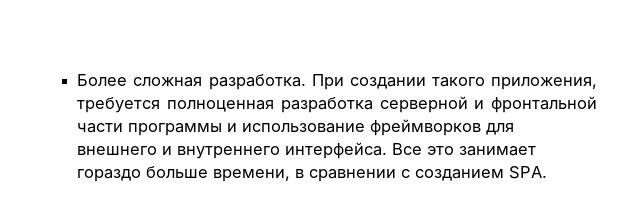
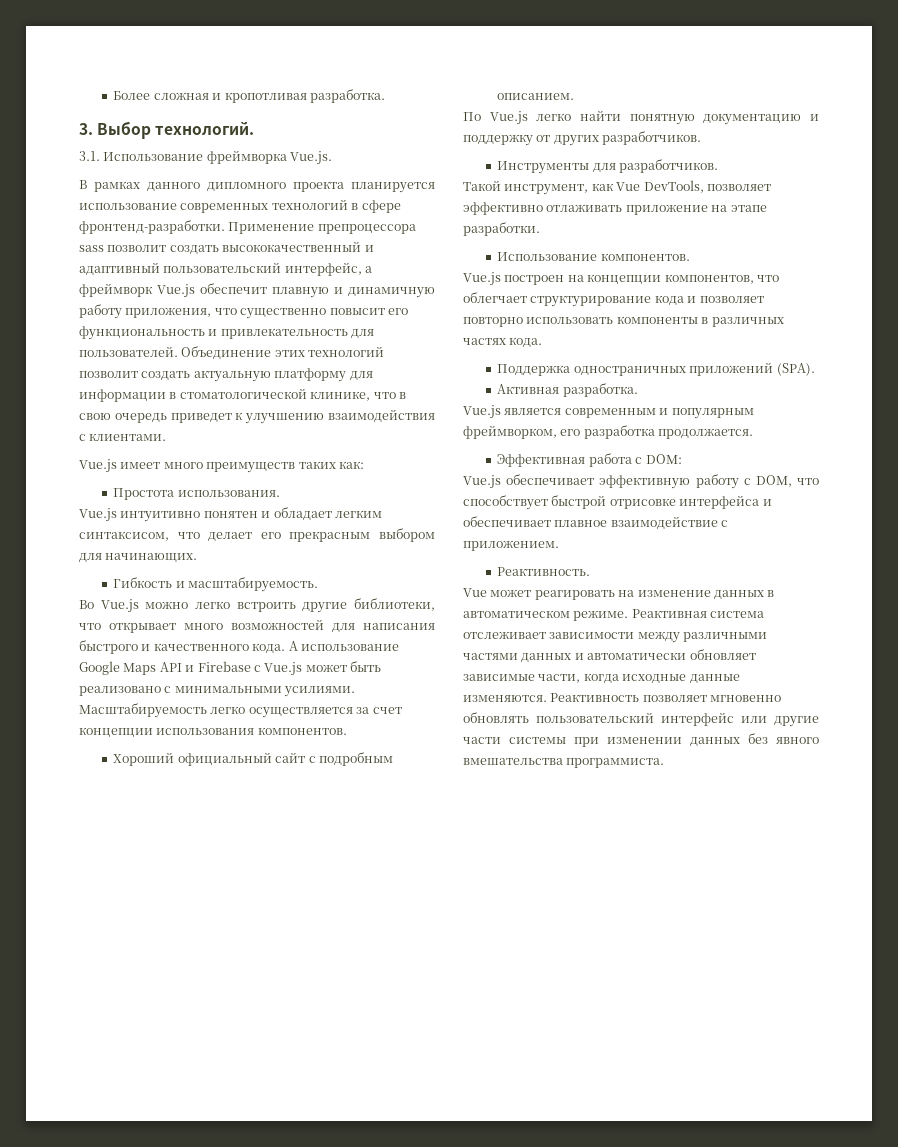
[208,74,597,90] [77,96,597,113] [77,119,515,136] [77,142,537,159] [77,166,548,182] разработка. При создании такого приложения, требуется полноценная разработка серверной и фронтальной части программы и использование фреймворков для внешнего и внутреннего интерфейса. Все это занимает гораздо больше времени, в сравнении с созданием SPA. -> [212,89,385,103] [79,121,255,139] [79,150,333,165] [79,180,435,193] [79,199,401,213] [79,220,416,234] [79,241,374,255] [79,262,373,276] [79,283,435,298] [79,304,408,319] [79,326,375,340] [79,346,385,360] [79,368,373,382] [79,388,406,402] [79,409,435,424] [79,433,167,441] [79,459,364,473] [113,488,280,500] [79,507,382,522] [79,528,435,542] [79,553,198,563] [113,577,319,592] [79,598,435,613] [79,619,435,633] [79,640,399,654] [79,661,381,676] [79,686,356,697] [79,703,402,718] [79,727,347,738] [113,752,393,766] [497,93,575,100] [463,110,819,125] [463,131,702,146] [497,159,719,174] [463,180,771,195] [463,202,767,215] [463,222,540,236] [497,252,690,261] [463,272,779,286] [463,292,764,307] [463,316,784,327] [463,337,543,348] [497,362,815,376] [497,383,638,397] [463,405,754,419] [463,425,754,439] [497,453,682,467] [463,474,819,489] [463,495,772,510] [463,516,729,530] [463,540,559,551] [497,567,591,576] [463,588,775,600] [463,609,765,621] [463,631,768,643] [463,649,756,663] [463,673,740,684] [463,693,782,702] [463,712,819,727] [463,733,819,747] [463,758,665,768] и кропотливая разработка. // 3. Выбор технологий. // 3.1. Использование фреймворка Vue.js. // В рамках данного дипломного проекта планируется использование современных технологий в сфере фронтенд-разработки. Применение препроцессора sass позволит создать высококачественный и адаптивный пользовательский интерфейс, а фреймворк Vue.js обеспечит плавную и динамичную работу приложения, что существенно повысит его функциональность и привлекательность для пользователей. Объединение этих технологий позволит создать актуальную платформу для информации в стоматологической клинике, что в свою очередь приведет к улучшению взаимодействия с клиентами. // Vue.js имеет много преимуществ таких как: // Простота использования. // Vue.js интуитивно понятен и обладает легким синтаксисом, что делает его прекрасным выбором для начинающих. // Гибкость и масштабируемость. // Во Vue.js можно легко встроить другие библиотеки, что открывает много возможностей для написания быстрого и качественного кода. А использование Google Maps API и Firebase с Vue.js может быть реализовано с минимальными усилиями. Масштабируемость легко осуществляется за счет концепции использования компонентов. // Хороший официальный сайт с подробным описанием. // По Vue.js легко найти понятную документацию и поддержку от других разработчиков. // Инструменты для разработчиков. // Такой инструмент, как Vue DevTools, позволяет эффективно отлаживать приложение на этапе разработки. // Использование компонентов. // Vue.js построен на концепции компонентов, что облегчает структурирование кода и позволяет повторно использовать компоненты в различных частях кода. // Поддержка одностраничных приложений (SPA). // Активная разработка. // Vue.js является современным и популярным фреймворком, его разработка продолжается. // Эффективная работа с DOM: // Vue.js обеспечивает эффективную работу с DOM, что способствует быстрой отрисовке интерфейса и обеспечивает плавное взаимодействие с приложением. // Реактивность. // Vue может реагировать на изменение данных в автоматическом режиме. Реактивная система отслеживает зависимости между различными частями данных и автоматически обновляет зависимые части, когда исходные данные изменяются. Реактивность позволяет мгновенно обновлять пользовательский интерфейс или другие части системы при изменении данных без явного вмешательства программиста.

